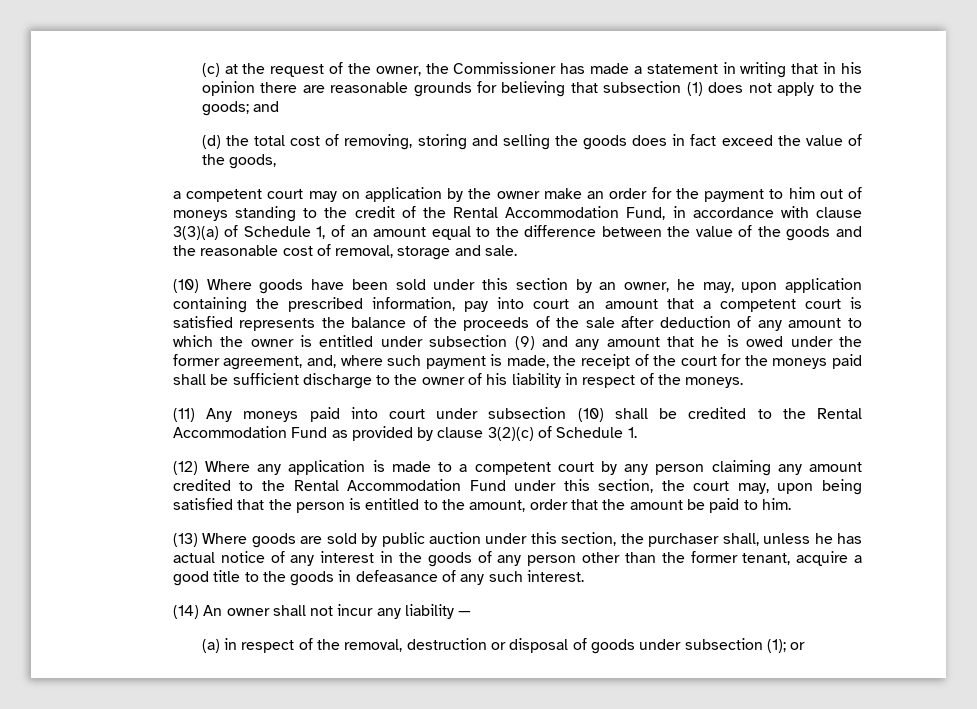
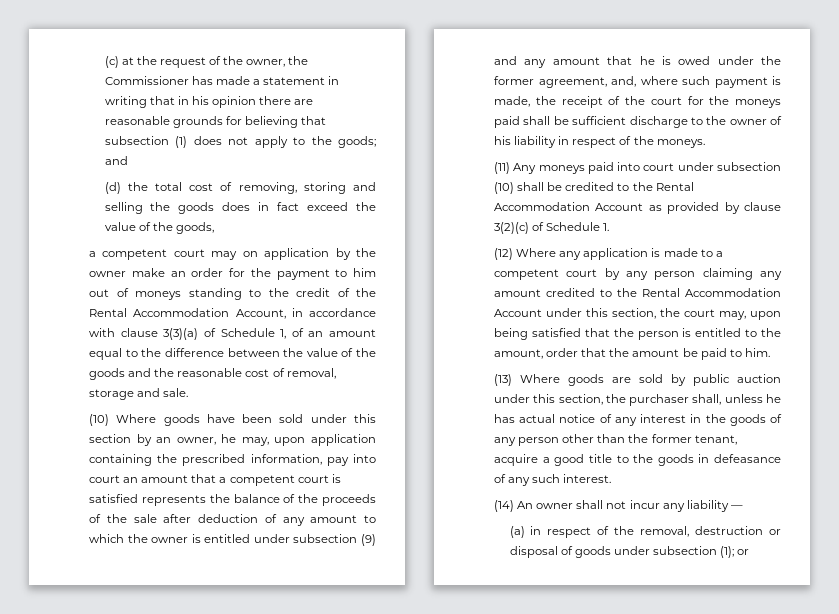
[626,207,666,220] Fund, -> [235,309,286,319] Account,
[291,427,328,438] Fund -> [595,203,644,211] Account
[469,480,506,491] Fund -> [494,309,543,317] Account

